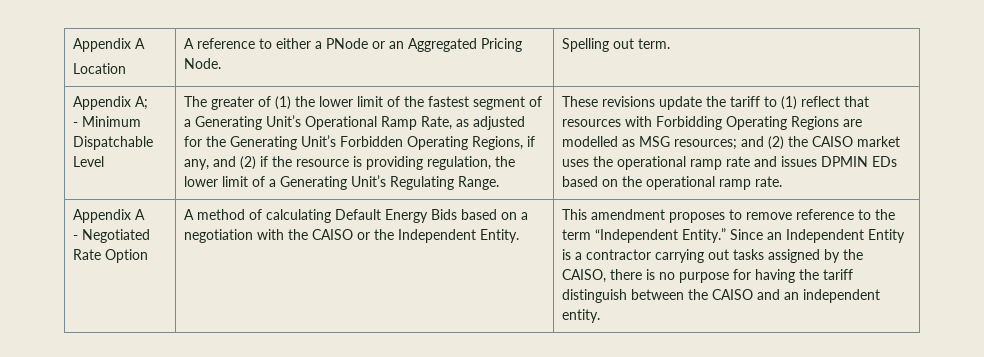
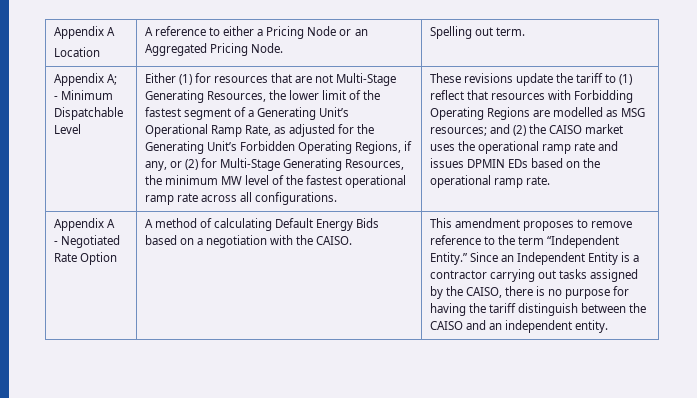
[326,38,369,49] PNode -> [266,26,337,39] Pricing Node
[184,96,292,110] The greater of (1) -> [144,73,397,86] [144,90,266,103] Either (1) for resources that are not Multi-Stage Generating Resources,
[213,156,516,170] [184,175,500,190] and (2) if the resource is providing regulation, the lower limit of a Generating Unit’s Regulating Range. -> [169,158,405,171] [144,175,407,188] [144,192,338,205] or (2) for Multi-Stage Generating Resources, the minimum MW level of the fastest operational ramp rate across all configurations.
[312,229,520,243] CAISO or the Independent Entity. -> [316,236,353,245] CAISO.

